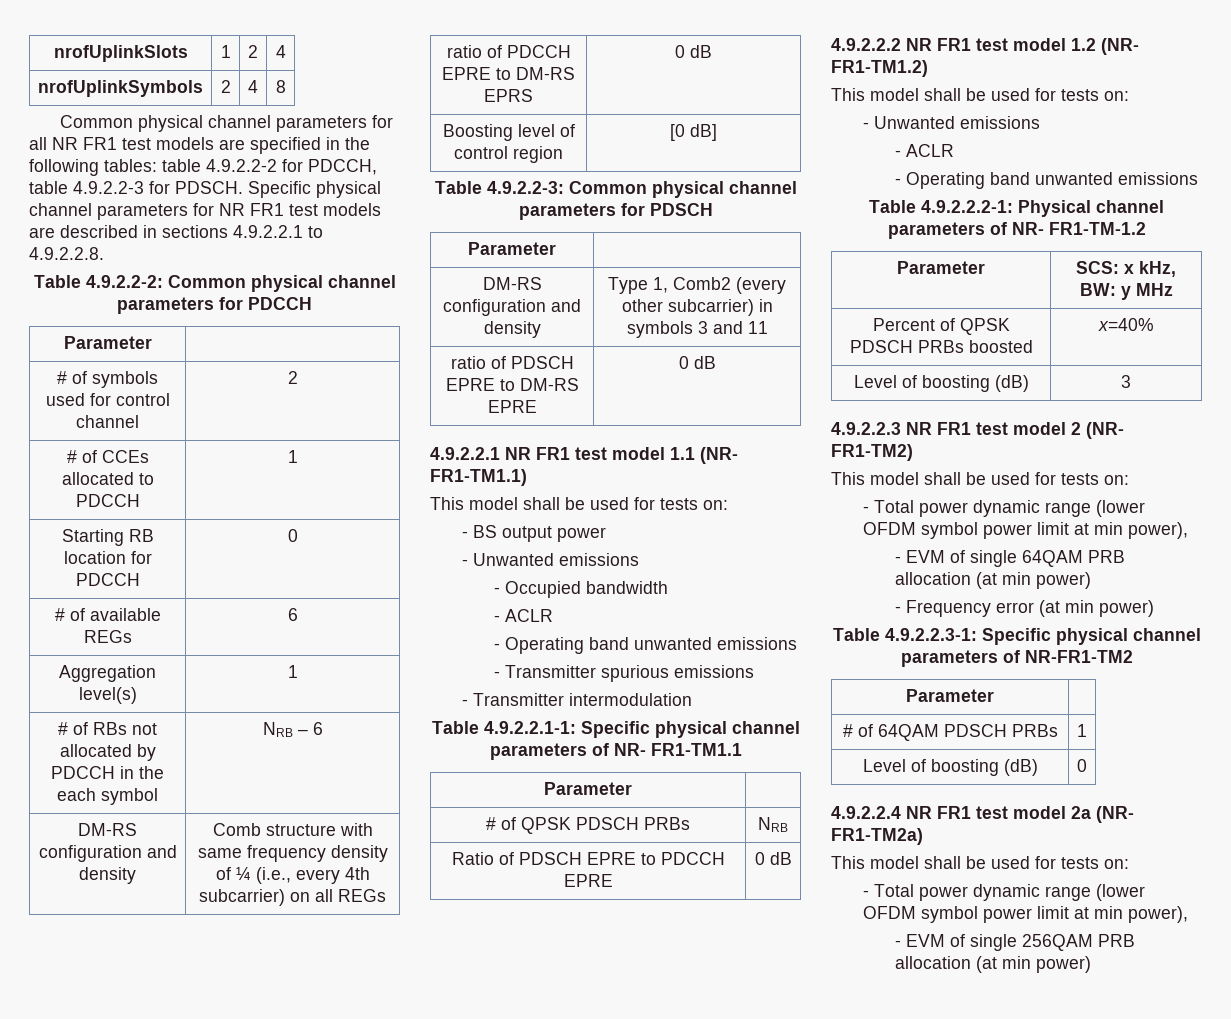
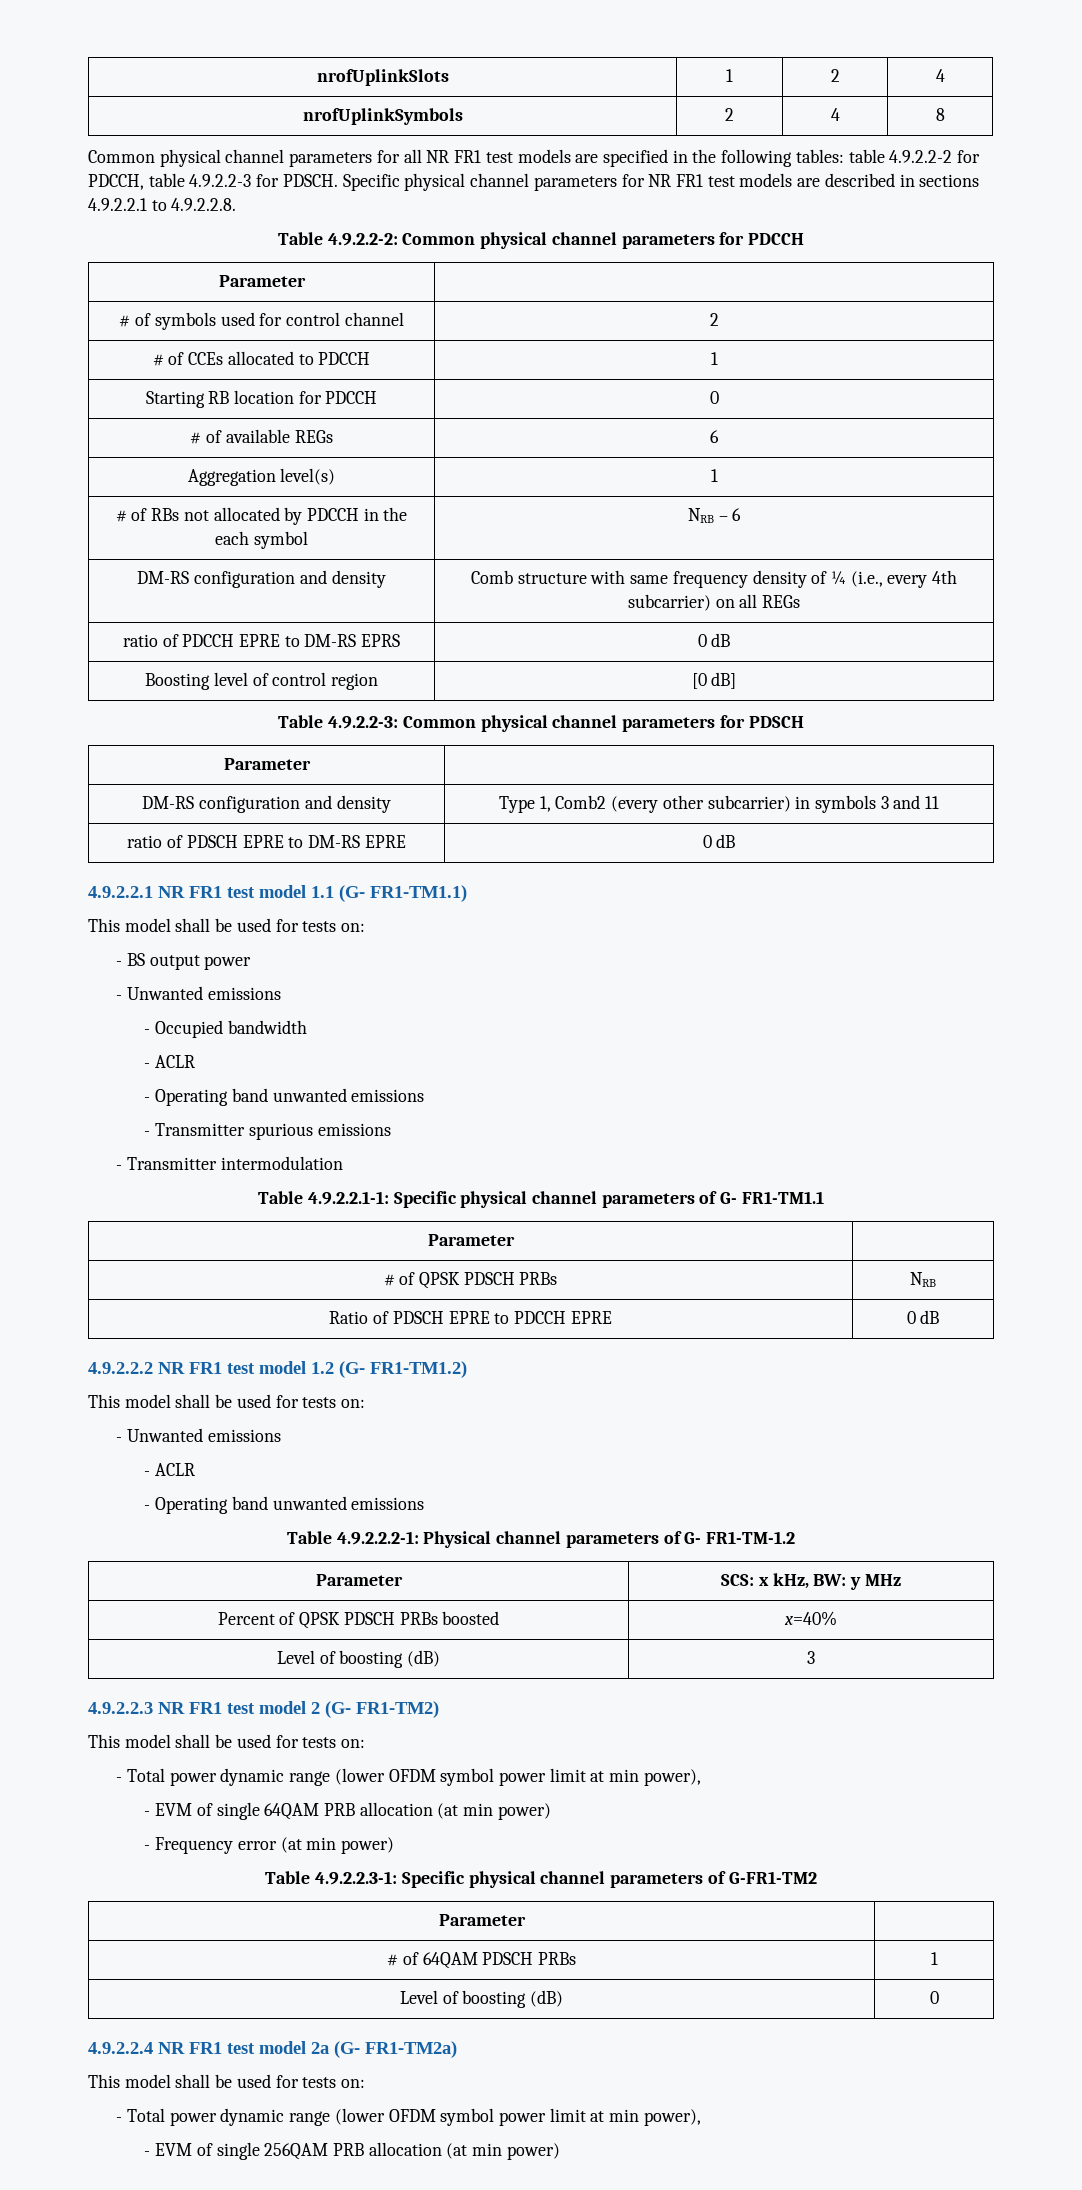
[700,447,738,464] (NR- -> [339,885,365,902] (G-
[613,743,646,756] NR- -> [720,1192,738,1204] G-
[1101,38,1139,55] (NR- -> [339,1361,365,1378] (G-
[1011,222,1044,235] NR- -> [684,1532,702,1544] G-
[1086,422,1124,439] (NR- -> [325,1701,351,1718] (G-
[1024,650,1133,663] NR-FR1-TM2 -> [728,1871,817,1884] G-FR1-TM2
[1096,806,1134,823] (NR- -> [334,2041,360,2058] (G-

